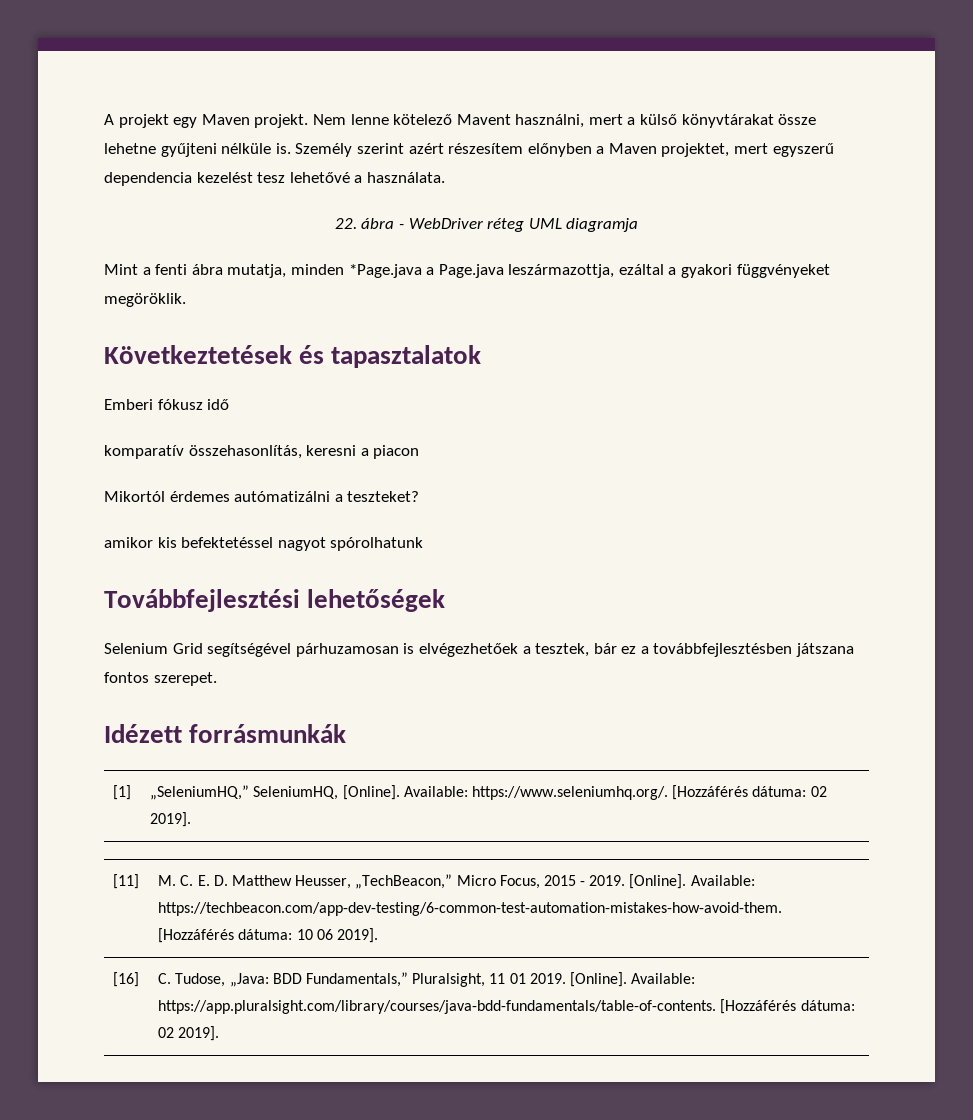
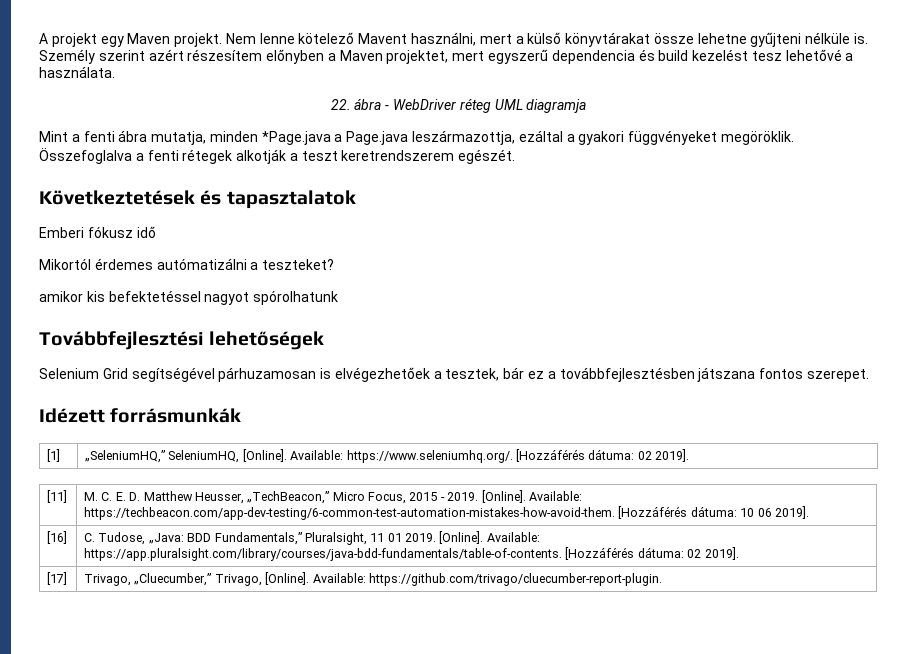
(192, 179) none -> [638,49,689,61] és build
(186, 300) none -> [39,147,516,164] Összefoglalva a fenti rétegek alkotják a teszt keretrendszerem egészét.
[104,445,420,459] // komparatív összehasonlítás, keresni a piacon -> (156, 232) none
(220, 1033) none -> [47,572,68,585] [84,572,662,586] // [17] | Trivago, „Cluecumber,” Trivago, [Online]. Available: https://github.com/trivago/cluecumber-report-plugin.

